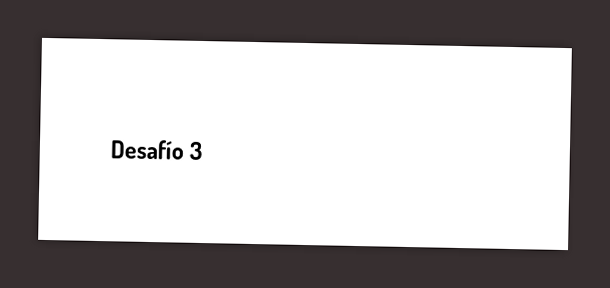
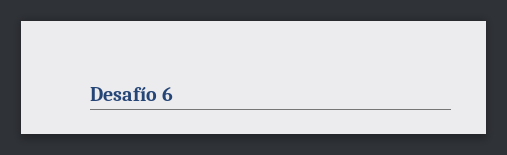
[189,141,205,161] 3 -> [162,87,174,101] 6

